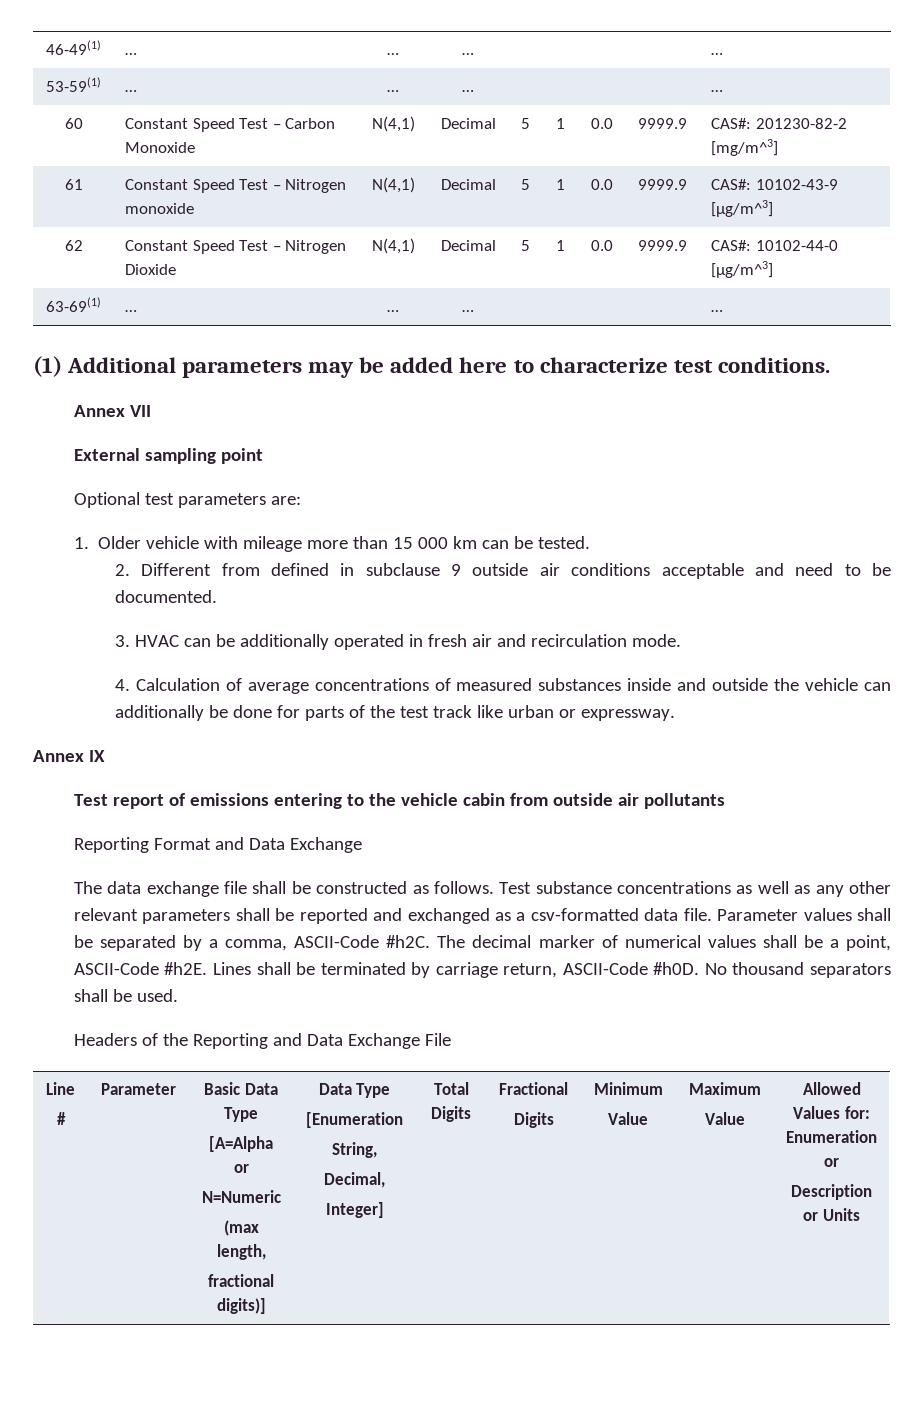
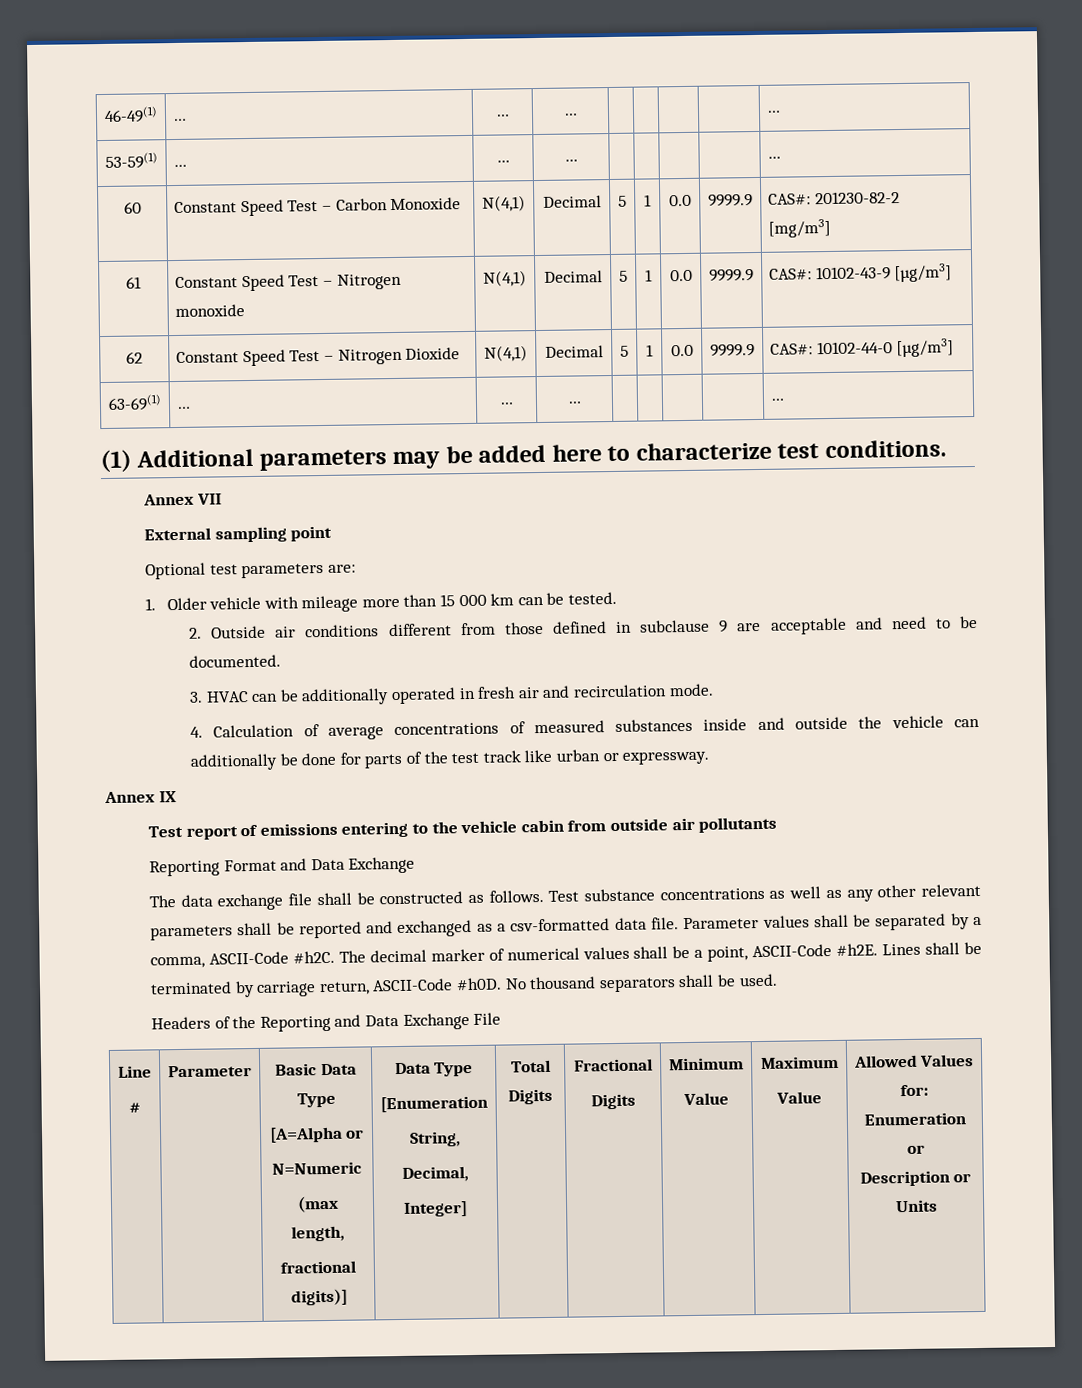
[711,139,779,156] [mg/m^3] -> [768,218,832,238] [mg/m3]
[711,200,774,217] [µg/m^3] -> [894,263,953,283] [µg/m3]
[711,261,774,278] [µg/m^3] -> [896,338,955,358] [µg/m3]
[141,563,260,576] Different from -> [211,621,544,639] Outside air conditions different from those
[472,563,651,576] outside air conditions -> [737,622,762,632] are

